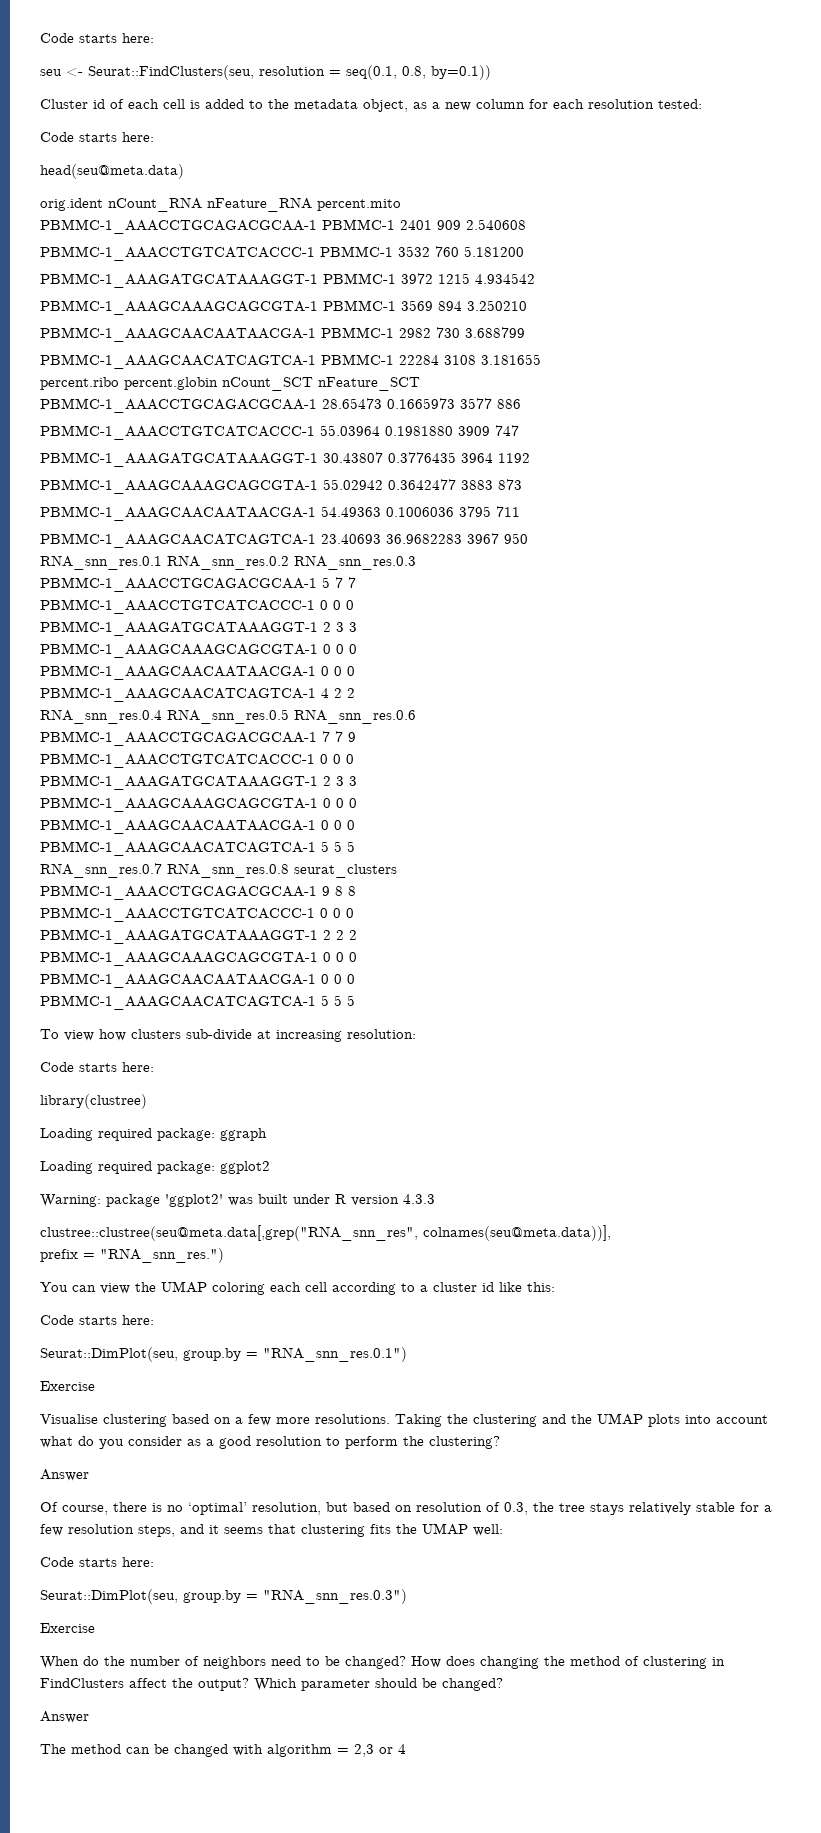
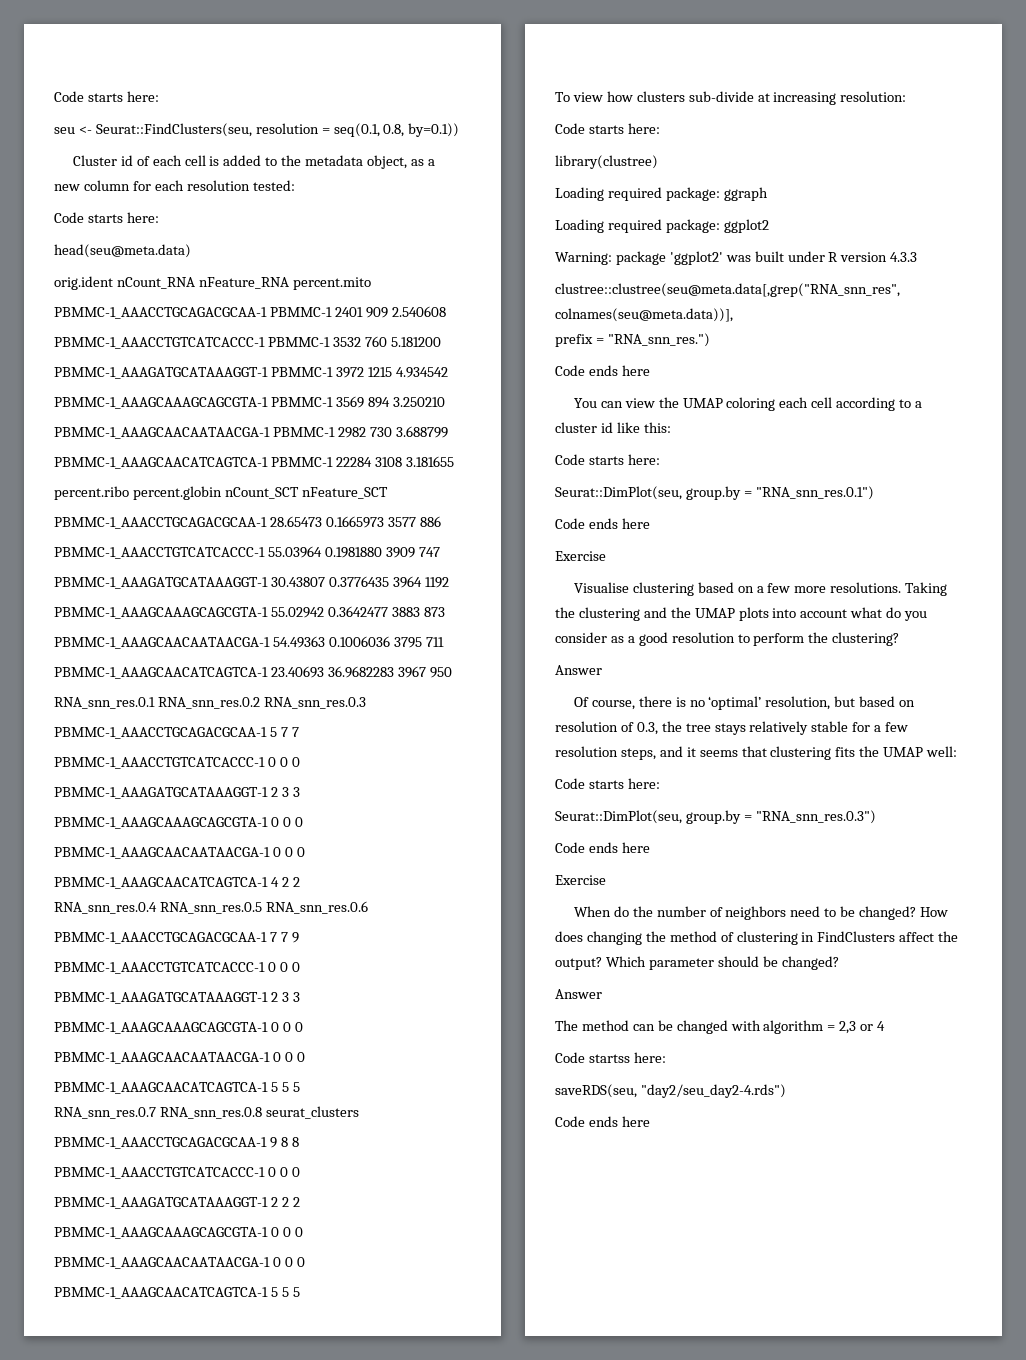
(224, 1255) none -> [555,365,650,376] // Code ends here
(407, 1354) none -> [555,518,650,529] // Code ends here
(407, 1596) none -> [555,842,650,853] // Code ends here
(406, 1749) none -> [555,1052,666,1063] [555,1084,786,1098] [555,1116,650,1127] // Code startss here: // saveRDS(seu, "day2/seu_day2-4.rds") // Code ends here

